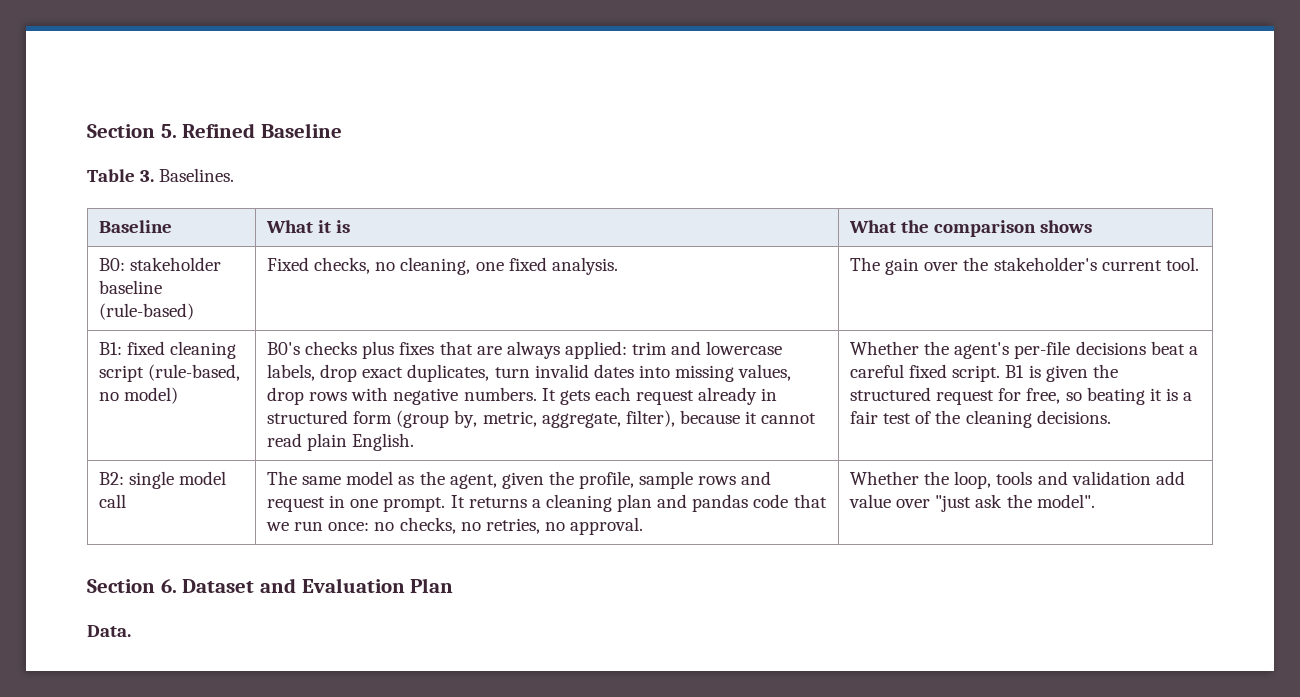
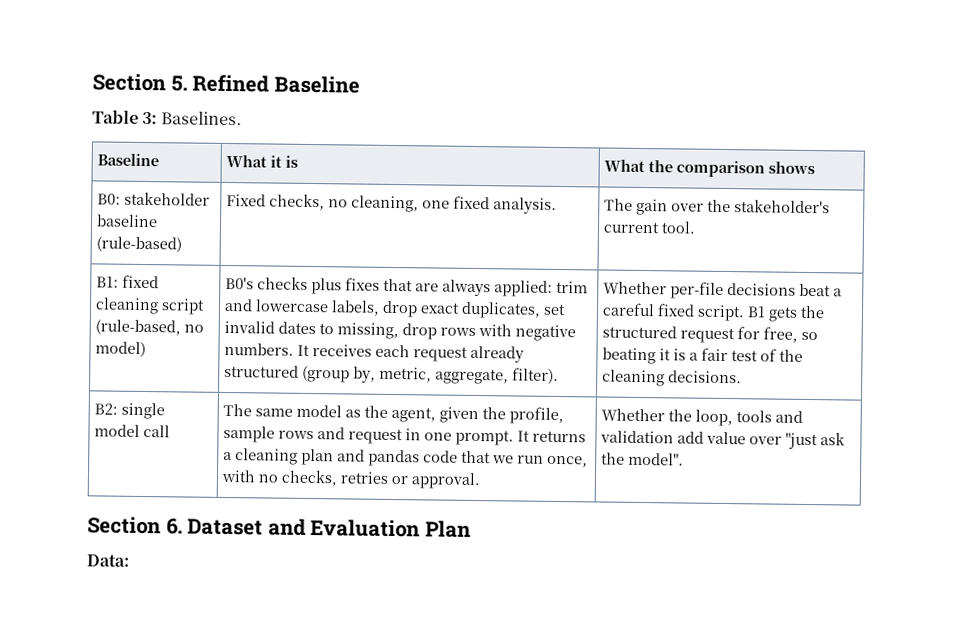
[140,170,155,182] 3. -> [142,111,158,125] 3:
[494,367,530,378] turn -> [543,303,567,316] set
[638,364,792,382] into missing values, -> [319,322,400,340] to missing,
[559,390,590,405] gets -> [312,344,373,357] receives
[761,388,778,401] [267,410,393,424] in structured form -> [224,364,300,378] structured
[625,410,817,427] [267,433,415,451] [850,341,1010,359] filter), because it cannot read plain English. | Whether the agent's -> [512,367,560,385] [603,281,668,295] filter). | Whether
[1028,365,1088,382] is given -> [768,306,799,322] gets
[328,517,565,534] once: no checks, no retries, no -> [547,455,589,468] [221,469,409,487] once, with no checks, retries or
[87,625,131,637] Data. -> [86,554,130,567] Data:

